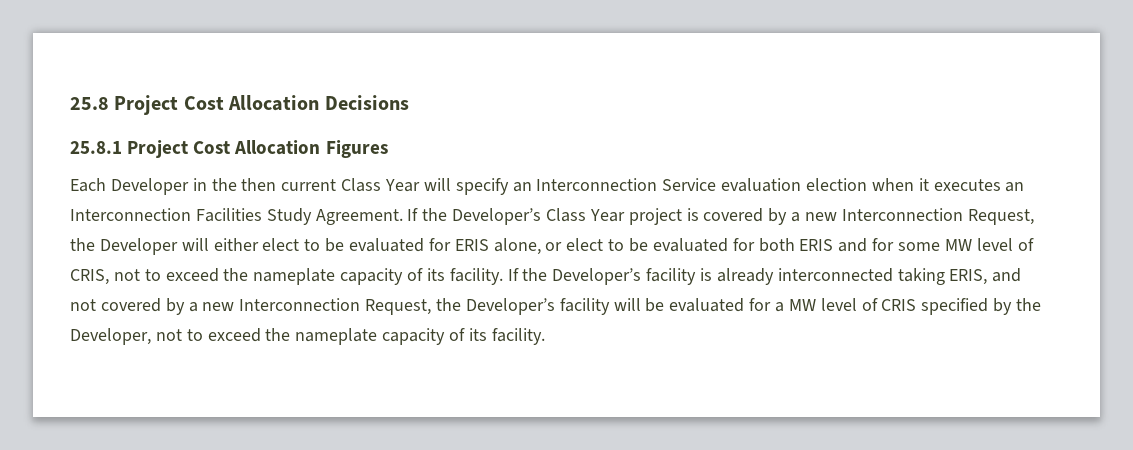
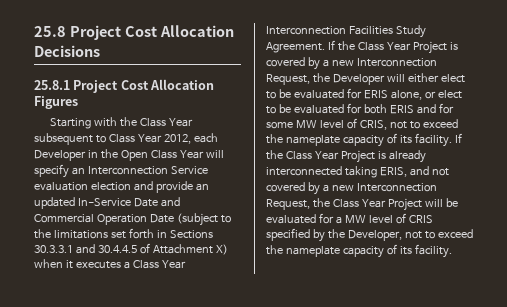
[70,178,106,192] Each -> [49,117,193,129] [34,133,218,145] Starting with the Class Year subsequent to Class Year 2012, each
[241,178,337,191] then current -> [120,150,148,161] Open
[871,178,1025,192] when it executes an -> [133,181,209,193] [34,197,180,209] [34,213,231,226] [34,228,213,239] [34,243,228,255] [34,259,186,269] and provide an updated In-Service Date and Commercial Operation Date (subject to the limitations set forth in Sections 30.3.3.1 and 30.4.4.5 of Attachment X) when it executes a Class Year
[452,208,682,225] Developer’s Class Year project -> [357,41,447,54] Class Year Project
[552,268,697,285] Developer’s facility -> [285,150,375,163] Class Year Project
[465,298,610,315] Developer’s facility -> [332,198,422,211] Class Year Project

